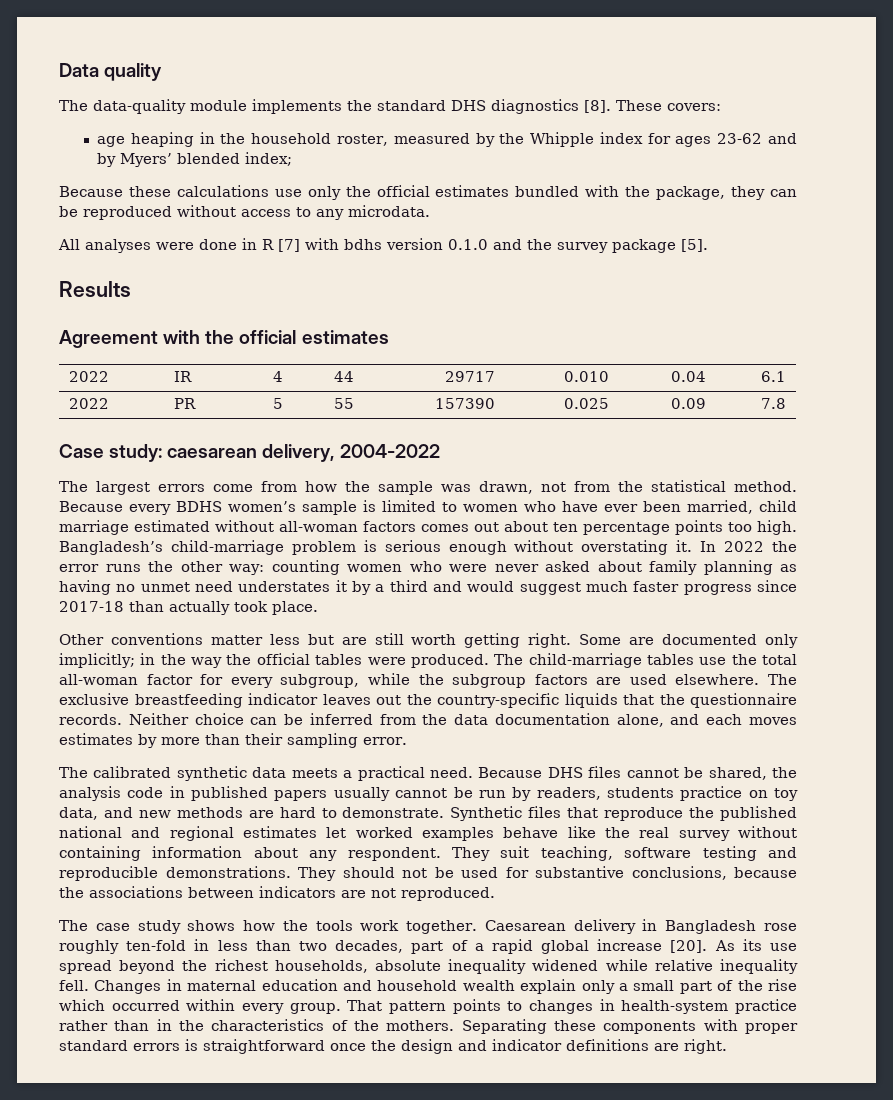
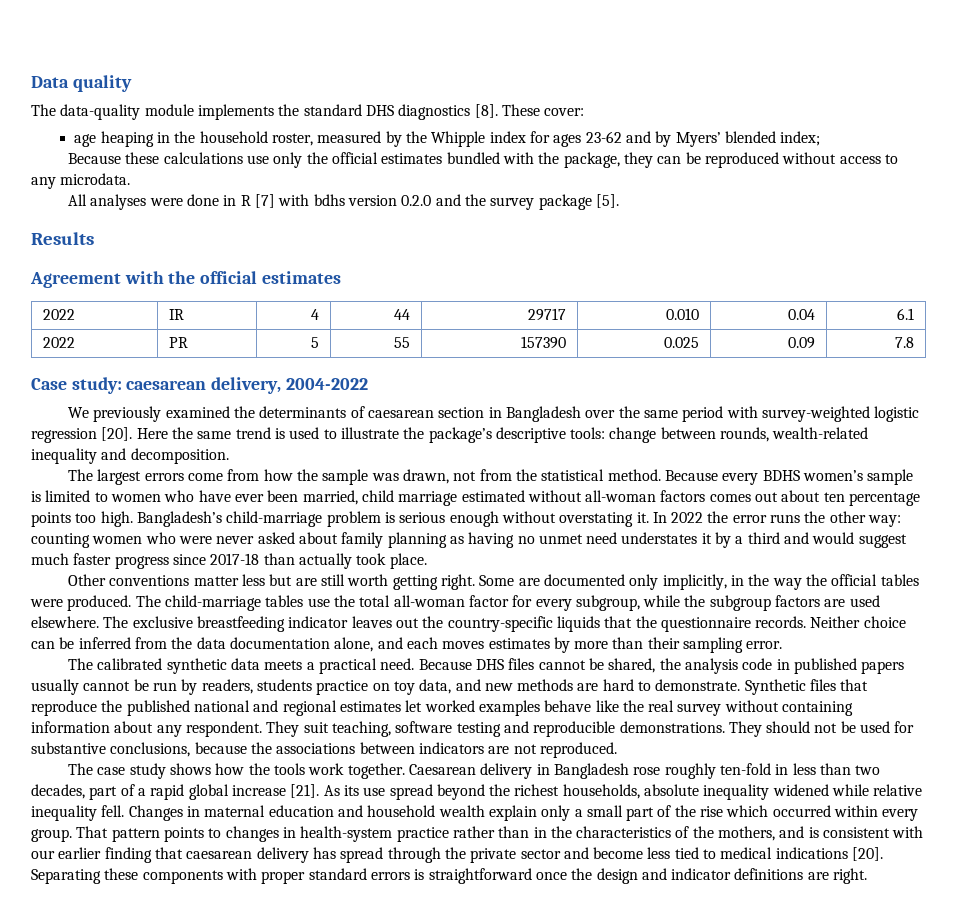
[667,103,721,111] covers: -> [544,108,585,116] cover:
[448,239,488,250] 0.1.0 -> [401,195,432,206] 0.2.0
(440, 451) none -> [68,406,920,422] [31,427,869,443] [31,448,229,464] // We previously examined the determinants of caesarean section in Bangladesh over the same period with survey-weighted logistic regression [20]. Here the same trend is used to illustrate the package’s descriptive tools: change between rounds, wealth-related inequality and decomposition.
[59,653,135,668] implicitly; -> [662,574,727,590] implicitly,
[670,940,708,953] [20]. -> [290,784,320,798] [21].
[386,1020,455,1031] mothers. -> [718,826,924,841] [31,847,884,863] mothers, and is consistent with our earlier finding that caesarean delivery has spread through the private sector and become less tied to medical indications [20].

